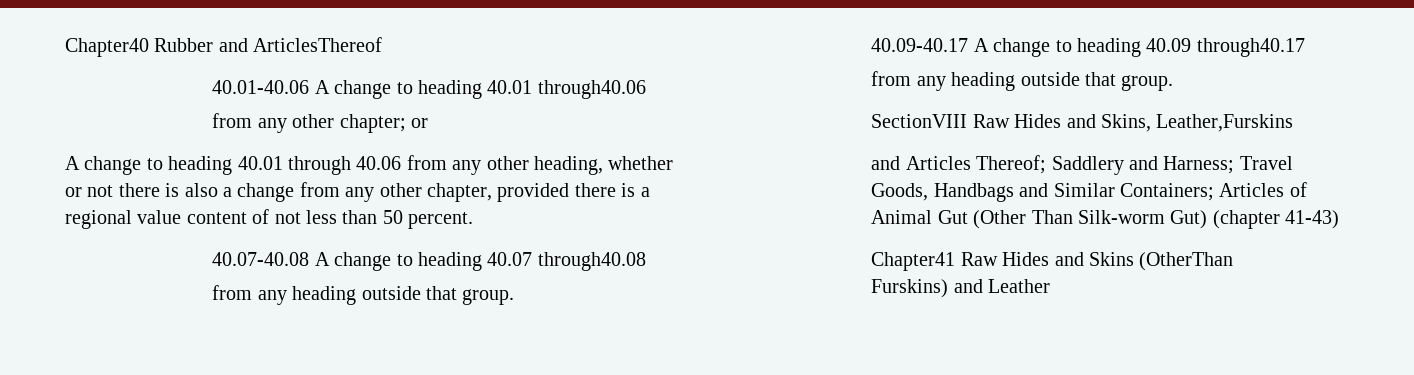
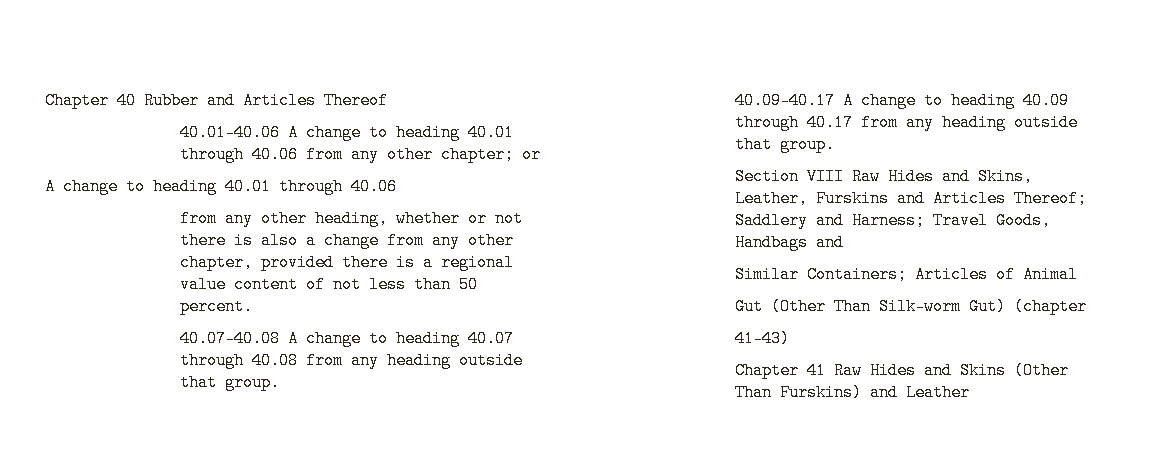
[65,37,383,57] Chapter40 Rubber and ArticlesThereof -> [45,92,388,109] Chapter 40 Rubber and Articles Thereof
[537,80,646,99] through40.06 // -> [179,146,298,163] through 40.06
(402, 163) none -> (397, 186) //
[537,252,646,271] through40.08 // -> [179,352,298,369] through 40.08
[1196,38,1305,57] [871,71,1174,91] [871,114,968,128] through40.17 // from any heading outside that group. // SectionVIII -> [734,114,1078,131] [734,136,835,153] [734,168,844,185] through 40.17 from any heading outside that group. // Section VIII
[1156,114,1294,132] Leather,Furskins // -> [734,190,889,207] Leather, Furskins
(1049, 190) none -> (844, 242) //
(933, 217) none -> (1078, 274) //
(1280, 219) none -> (1087, 306) //
[871,252,956,271] Chapter41 -> [734,362,826,379] Chapter 41
[1139,252,1234,271] (OtherThan // -> [1013,362,1069,379] [734,384,772,401] (Other Than

